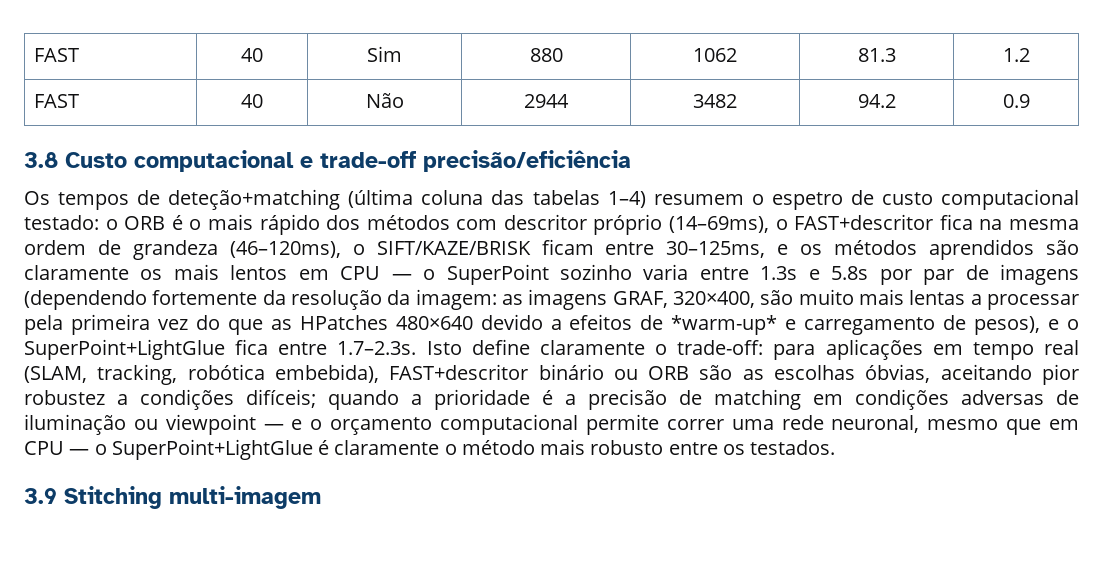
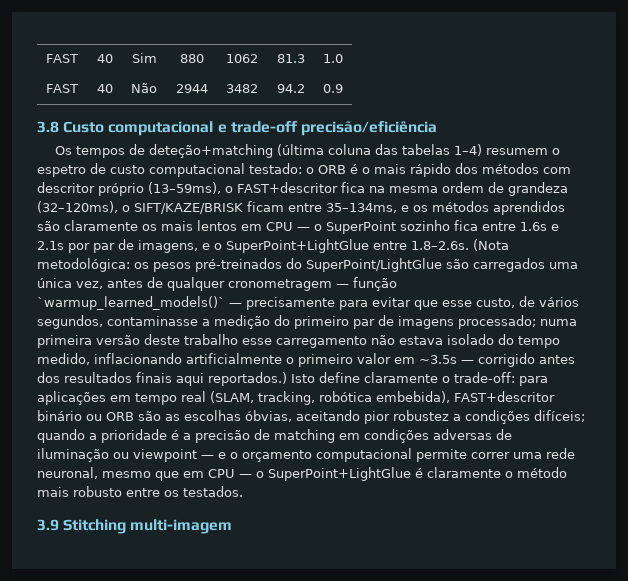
[1002,48,1030,62] 1.2 -> [322,54,343,63] 1.0
[669,216,770,233] (14–69ms), -> [148,182,221,194] (13–59ms),
[229,241,341,258] (46–120ms), -> [37,201,118,213] (32–120ms),
[666,241,766,258] 30–125ms, -> [326,203,397,213] 35–134ms,
[643,264,1080,285] [24,289,1080,310] [24,314,1079,335] [24,339,417,360] varia entre 1.3s e 5.8s por par de imagens (dependendo fortemente da resolução da imagem: as imagens GRAF, 320×400, são muito mais lentas a processar pela primeira vez do que as HPatches 480×640 devido a efeitos de *warm-up* e carregamento de pesos), e o SuperPoint+LightGlue fica entre 1.7–2.3s. -> [454,220,559,231] [37,239,509,253] [37,258,578,272] [37,277,397,291] [37,296,579,310] [37,315,577,329] [37,334,560,348] [37,353,575,367] [37,372,287,386] fica entre 1.6s e 2.1s por par de imagens, e o SuperPoint+LightGlue entre 1.8–2.6s. (Nota metodológica: os pesos pré-treinados do SuperPoint/LightGlue são carregados uma única vez, antes de qualquer cronometragem — função `warmup_learned_models()` — precisamente para evitar que esse custo, de vários segundos, contaminasse a medição do primeiro par de imagens processado; numa primeira versão deste trabalho esse carregamento não estava isolado do tempo medido, inflacionando artificialmente o primeiro valor em ~3.5s — corrigido antes dos resultados finais aqui reportados.)

